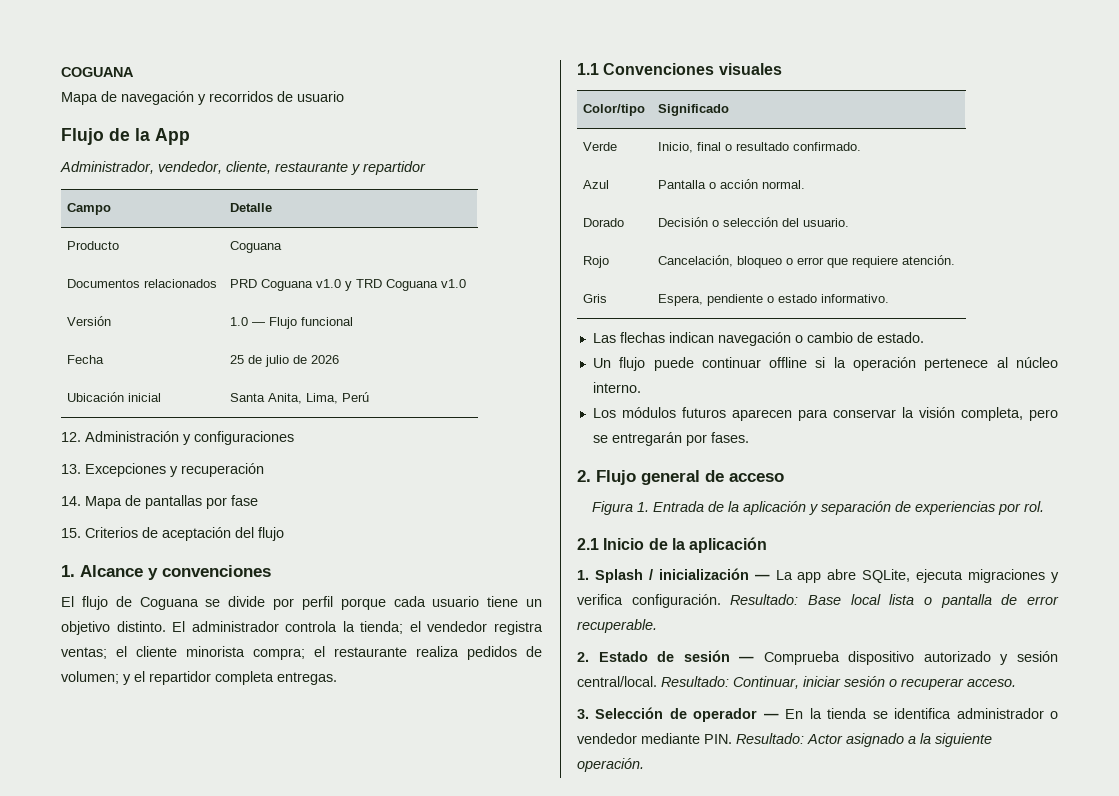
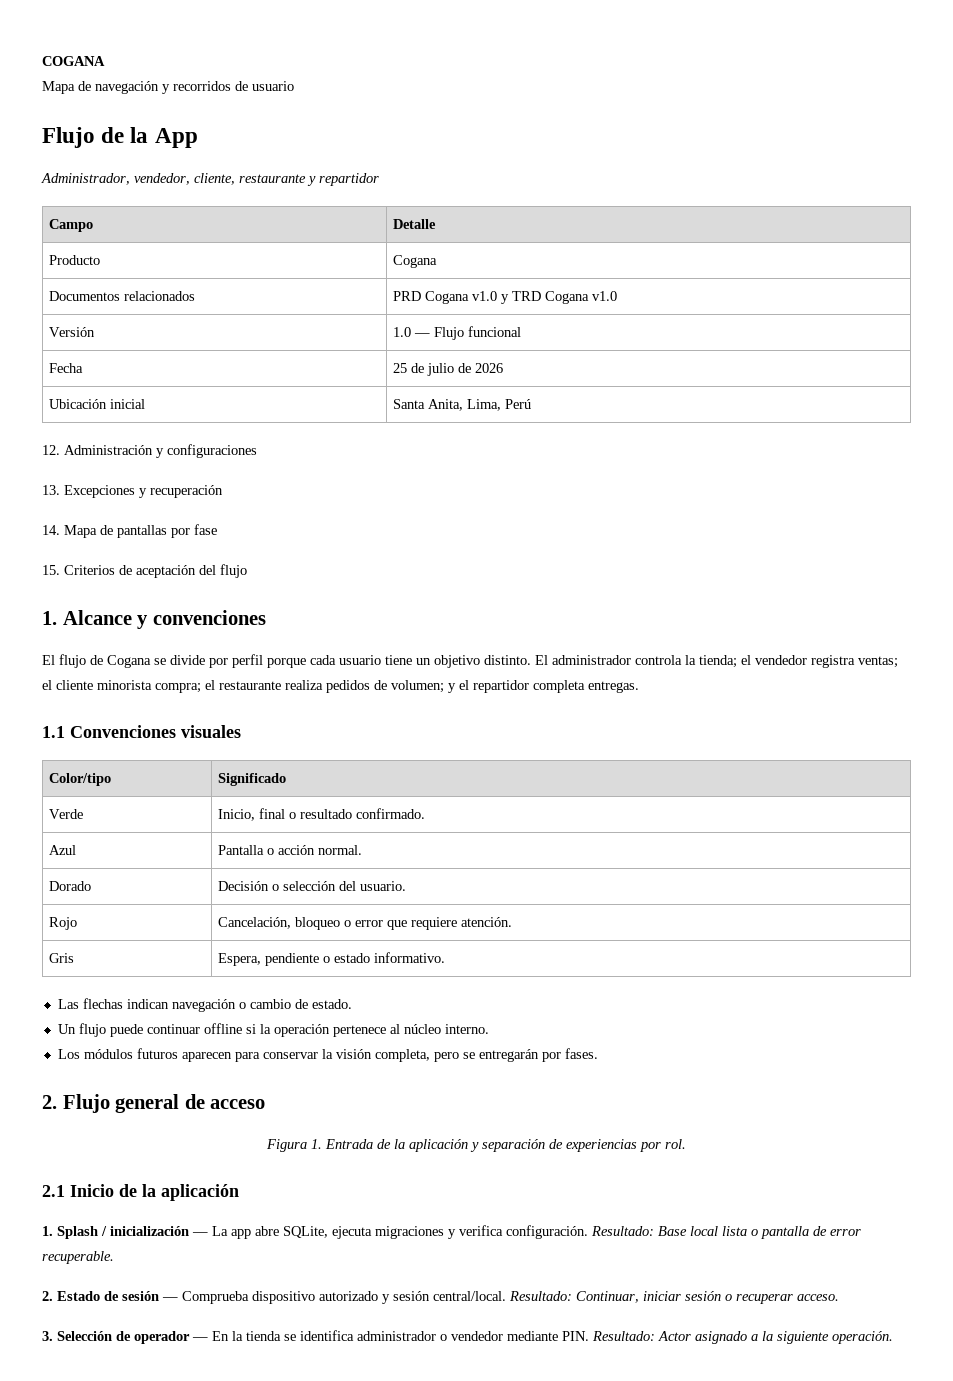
[61,67,134,77] COGUANA -> [42,56,105,66] COGANA
[230,241,283,253] Coguana -> [392,255,437,268] Cogana
[261,279,314,291] Coguana -> [424,291,469,304] Cogana
[386,279,439,291] Coguana -> [544,291,589,304] Cogana
[139,597,199,610] Coguana -> [107,655,151,668] Cogana

